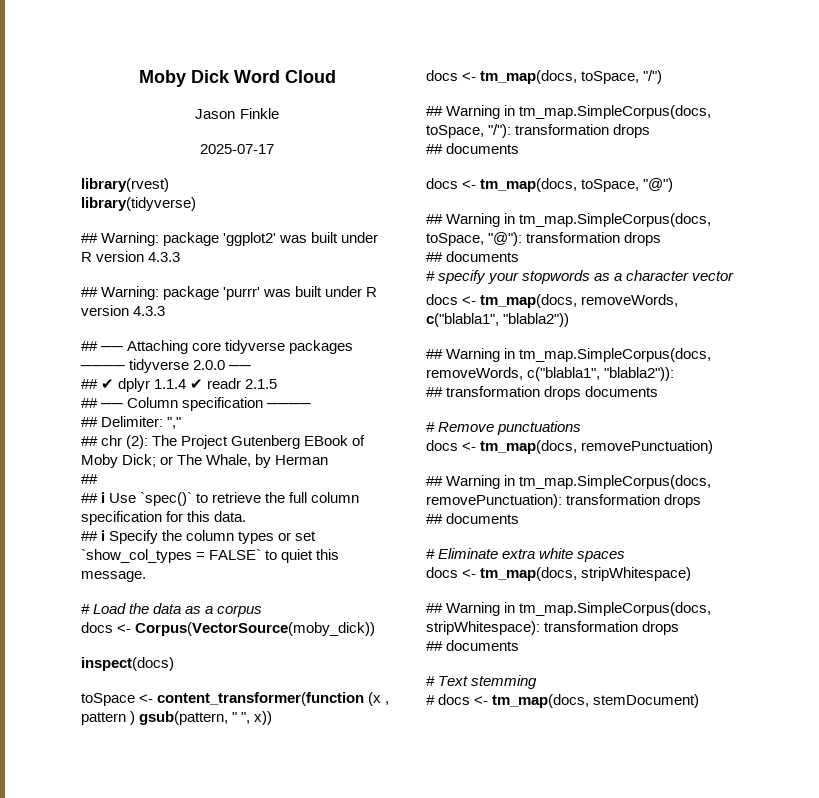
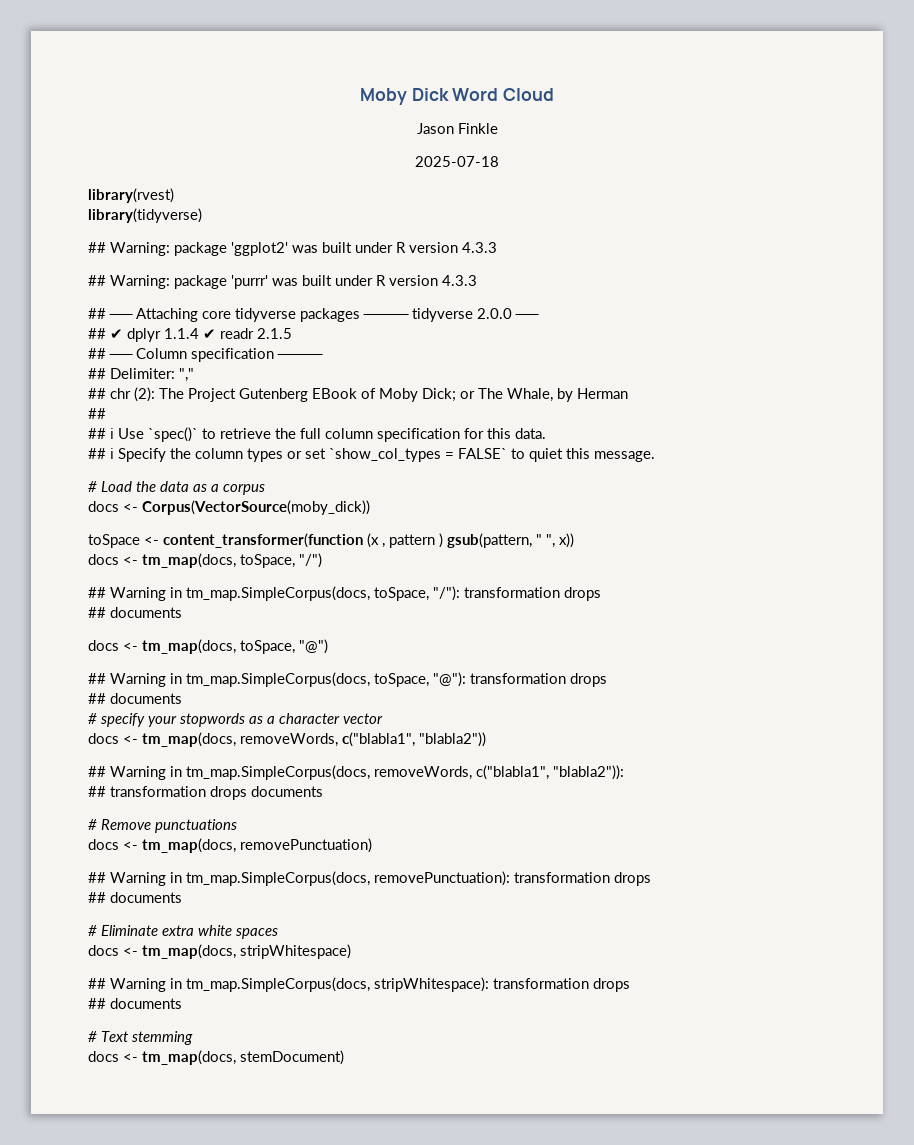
[200,144,274,154] 2025-07-17 -> [415,156,499,167] 2025-07-18
[81,657,174,671] // inspect(docs) -> (370, 507) none
[426,695,435,705] # -> (193, 1038) none

